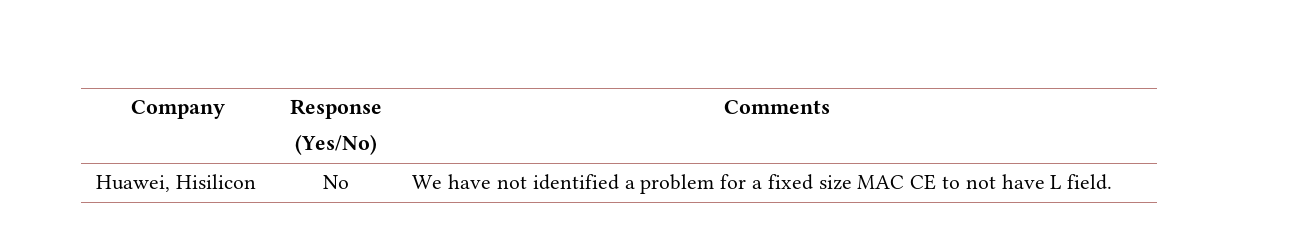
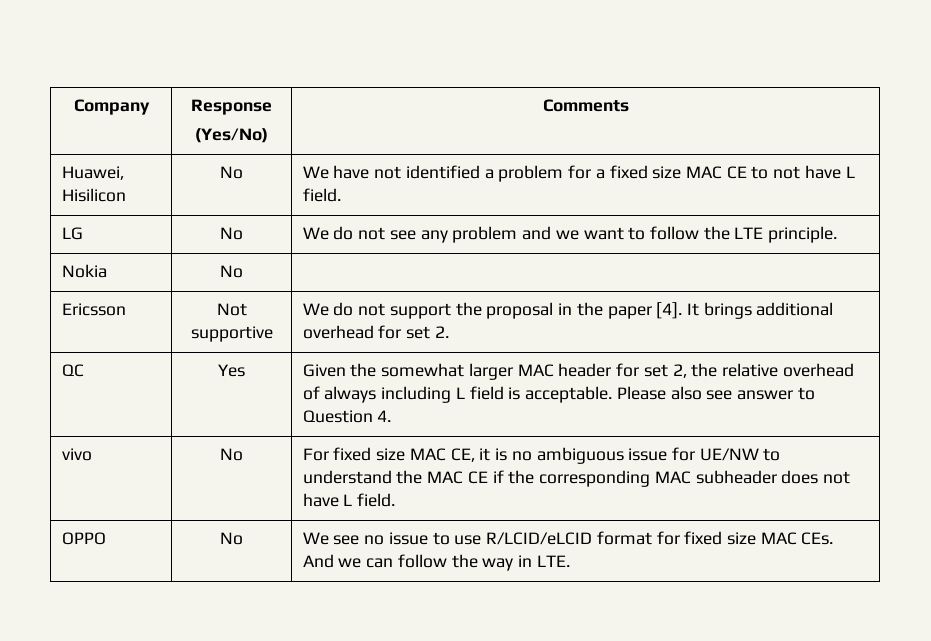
(1113, 182) none -> [61,227,83,240] [220,227,243,240] [302,226,838,243] [61,264,107,278] [220,265,243,278] [61,303,126,316] [216,303,247,316] [190,326,273,342] [302,302,834,319] [302,325,449,339] [61,364,84,377] [218,364,245,377] [302,363,854,380] [302,386,815,403] [302,410,392,423] [61,448,92,461] [220,448,243,461] [302,447,781,464] [302,470,850,487] [302,493,396,507] [61,532,106,545] [220,532,243,545] [302,531,834,545] [302,554,570,571] // LG | No | We do not see any problem and we want to follow the LTE principle. // Nokia | No | // Ericsson | Not supportive | We do not support the proposal in the paper [4]. It brings additional overhead for set 2. // QC | Yes | Given the somewhat larger MAC header for set 2, the relative overhead of always including L field is acceptable. Please also see answer to Question 4. // vivo | No | For fixed size MAC CE, it is no ambiguous issue for UE/NW to understand the MAC CE if the corresponding MAC subheader does not have L field. // OPPO | No | We see no issue to use R/LCID/eLCID format for fixed size MAC CEs. And we can follow the way in LTE.

